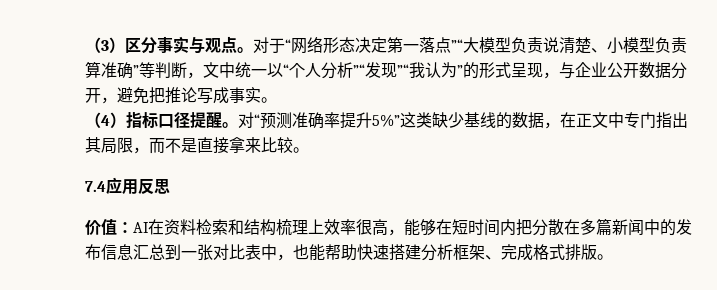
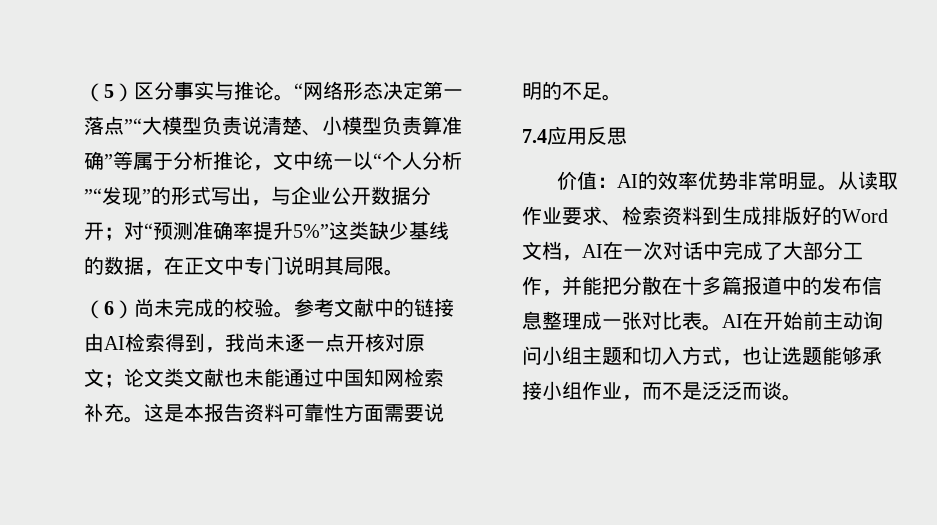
[85,37,109,53] （3 -> [84,83,114,102] （5
[205,36,285,53] 观点。对于 -> [234,81,294,101] 推论。
[155,62,187,78] 判断 -> [133,151,253,170] 属于分析推论
[397,62,457,78] ”“我认为 -> (142, 196) none
[511,62,543,78] 呈现 -> [211,186,251,205] 写出
[101,87,277,104] [85,112,238,128] ，避免把推论写成事实。 // （4）指标口径提醒。 -> [104,227,124,241] ；
[656,112,688,129] [85,137,293,154] 指出其局限，而不是直接拿来比较 -> [284,256,404,276] [84,298,454,319] [84,333,425,353] [84,368,444,388] [84,403,444,423] [522,81,602,100] 说明其局限。 // （6）尚未完成的校验。参考文献中的链接由AI检索得到，我尚未逐一点开核对原文；论文类文献也未能通过中国知网检索补充。这是本报告资料可靠性方面需要说明的不足
[148,218,644,236] 在资料检索和结构梳理上效率很高，能够在短时间内把分散在多篇新闻 -> [638,171,899,191] [522,206,888,226] [522,241,863,261] [522,276,782,296] 的效率优势非常明显。从读取作业要求、检索资料到生成排版好的Word文档，AI在一次对话中完成了大部分工作，并能把分散在十多篇报道
[133,244,181,260] 汇总到 -> [542,311,602,330] 整理成
[261,244,597,261] 中，也能帮助快速搭建分析框架、完成格式排版 -> [702,311,883,331] [522,346,882,366] [522,381,782,401] 。AI在开始前主动询问小组主题和切入方式，也让选题能够承接小组作业，而不是泛泛而谈

